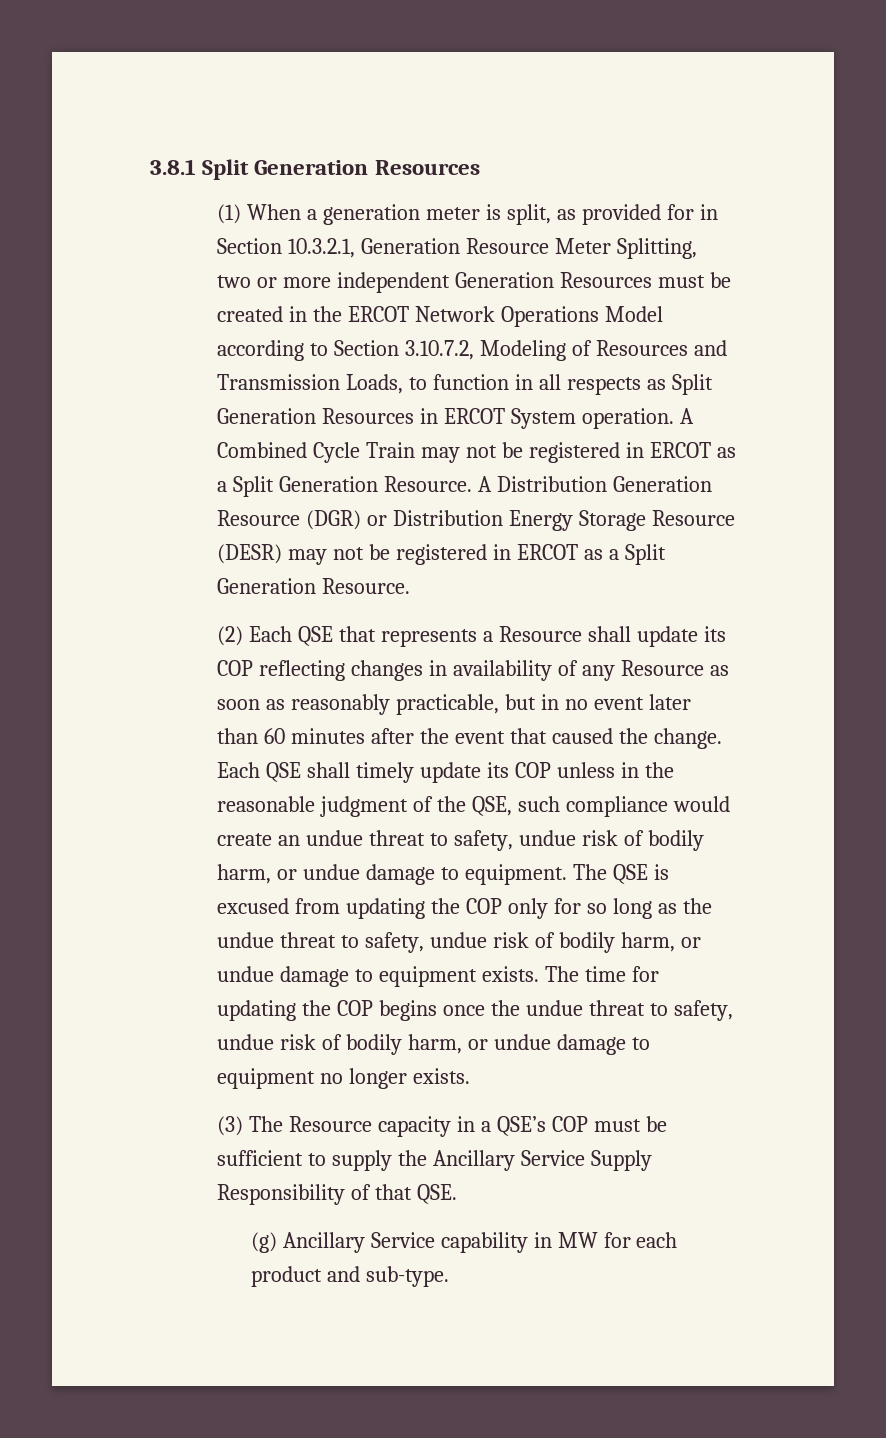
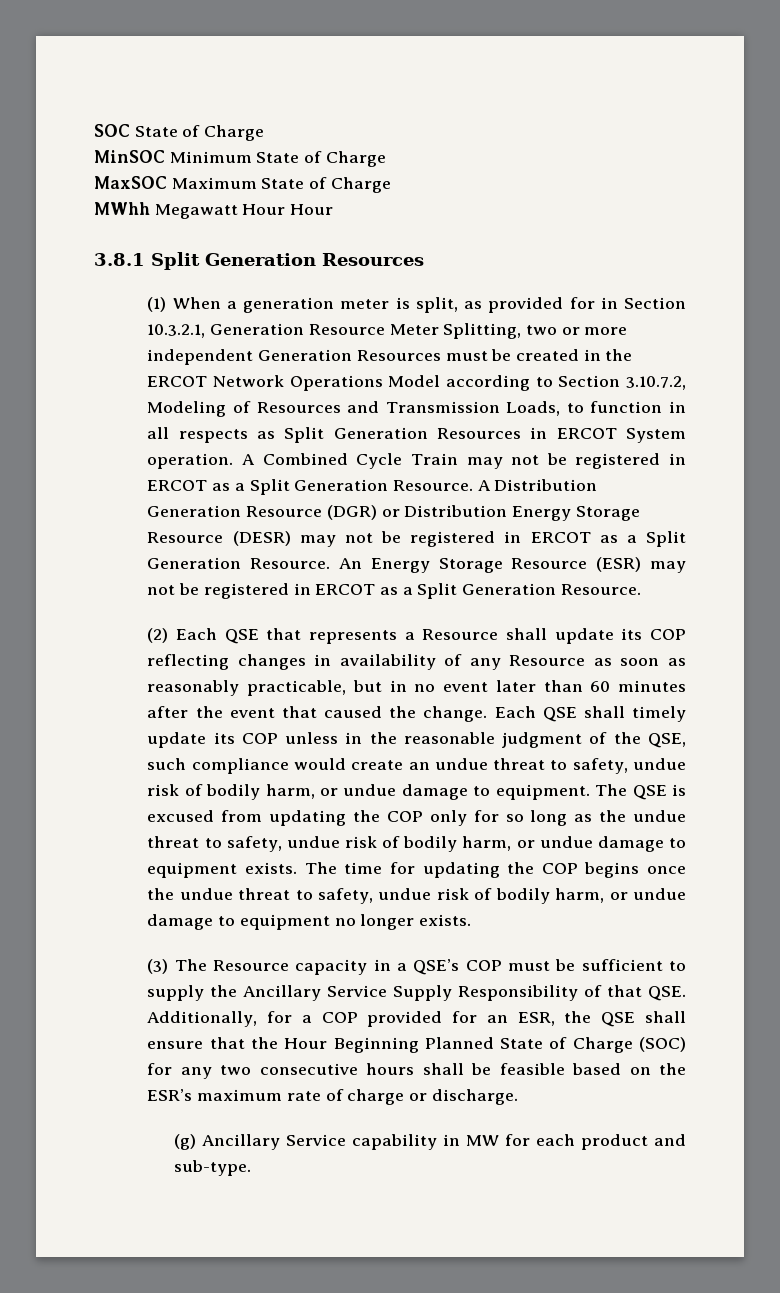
(150, 167) none -> [94,124,265,141] [94,150,386,167] [94,176,391,193] [94,202,334,219] SOC State of Charge // MinSOC Minimum State of Charge // MaxSOC Maximum State of Charge // MWhh Megawatt Hour Hour //
(411, 586) none -> [339,557,687,573] [147,583,641,599] An Energy Storage Resource (ESR) may not be registered in ERCOT as a Split Generation Resource.
(458, 1194) none -> [147,1011,686,1027] [147,1037,686,1053] [147,1063,686,1079] [147,1089,518,1105] Additionally, for a COP provided for an ESR, the QSE shall ensure that the Hour Beginning Planned State of Charge (SOC) for any two consecutive hours shall be feasible based on the ESR’s maximum rate of charge or discharge.

